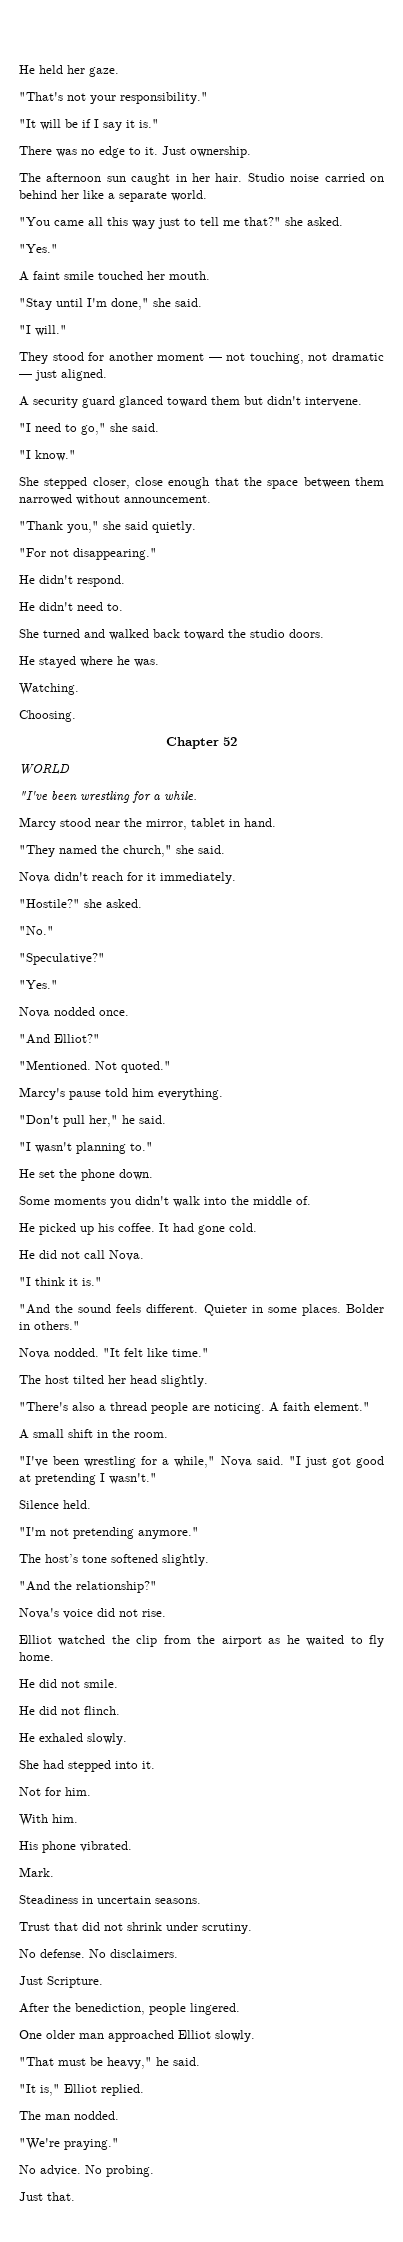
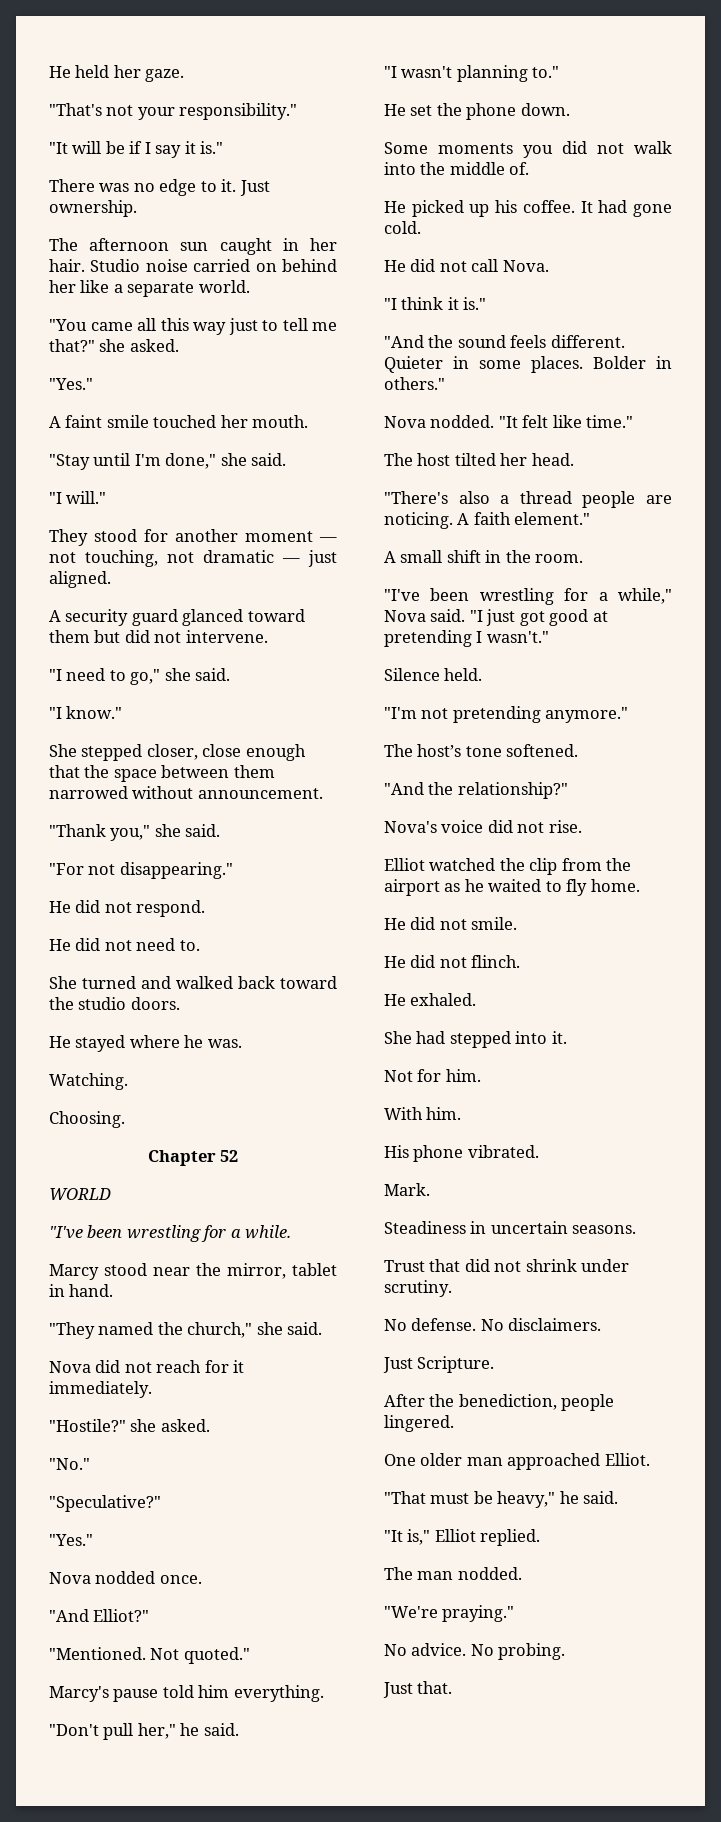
[267,396,301,405] didn't -> [124,630,182,643] did not
[125,521,196,533] said quietly. -> [185,824,221,837] said.
[39,575,73,584] didn't -> [75,900,132,913] did not
[39,602,73,611] didn't -> [75,938,132,951] did not
[54,872,88,881] didn't -> [95,1360,152,1373] did not
[135,1196,169,1205] didn't -> [562,141,624,154] did not
[130,1375,208,1387] head slightly. -> [531,453,574,466] head.
[111,1554,209,1566] softened slightly. -> [506,744,579,757] softened.
[39,1733,127,1745] exhaled slowly. -> [410,993,477,1006] exhaled.
[178,2030,255,2042] Elliot slowly. -> [604,1453,650,1466] Elliot.

